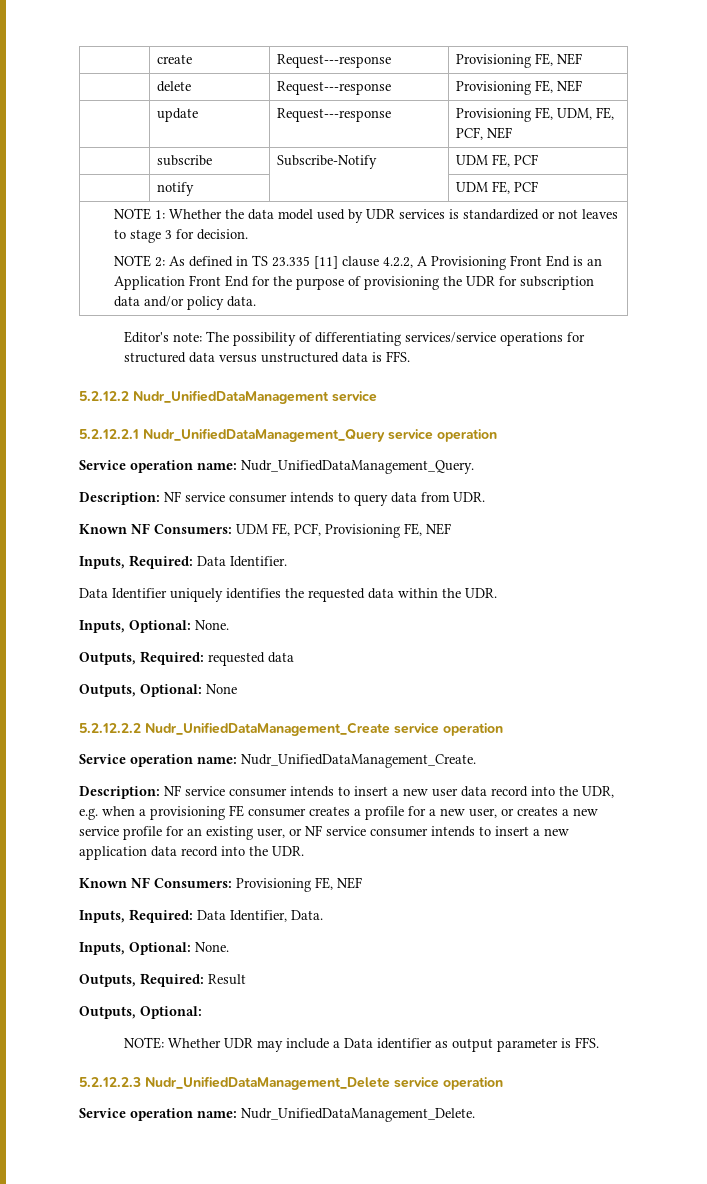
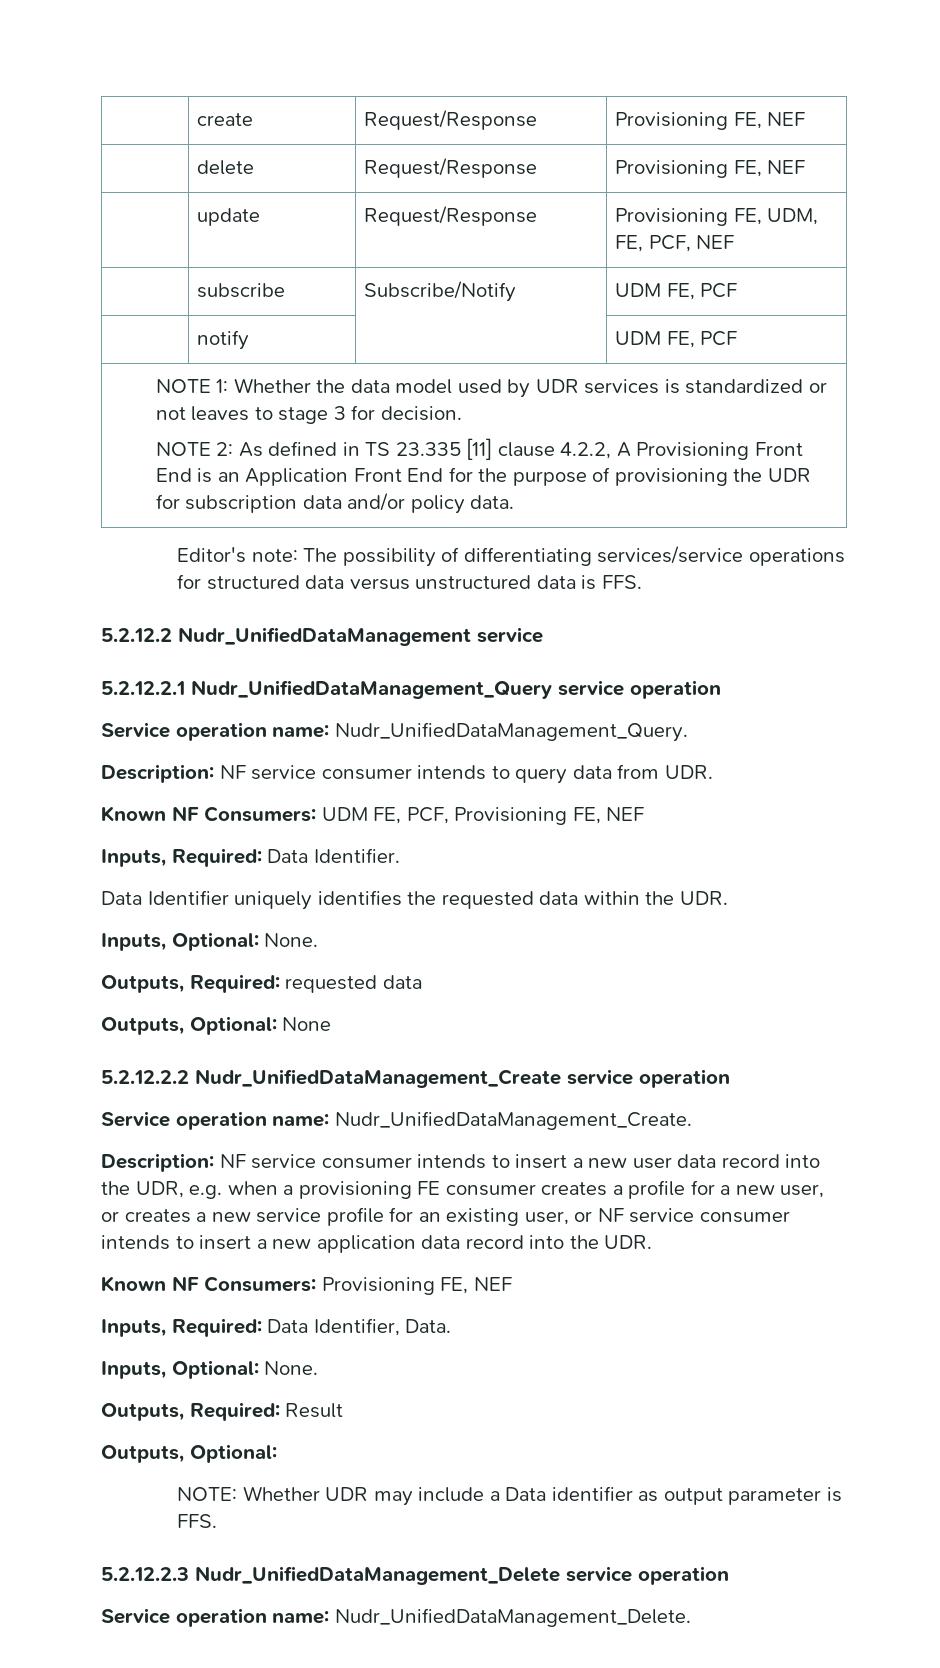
[277,54,392,68] Request---response -> [363,110,537,130] Request/Response
[277,81,392,95] Request---response -> [363,158,537,178] Request/Response
[277,108,392,122] Request---response -> [363,206,537,226] Request/Response
[277,155,378,169] Subscribe-Notify -> [363,281,516,302] Subscribe/Notify

